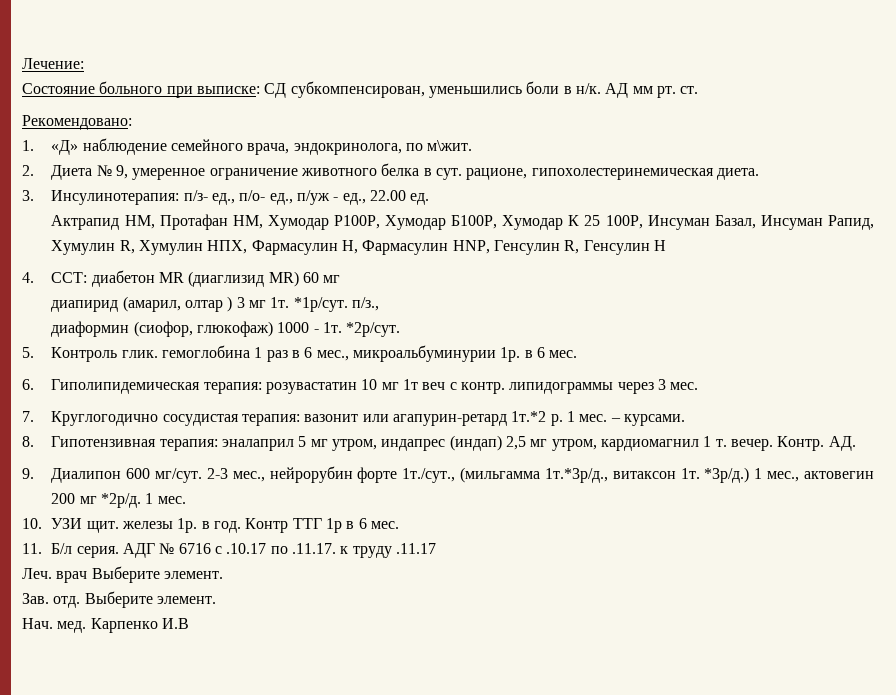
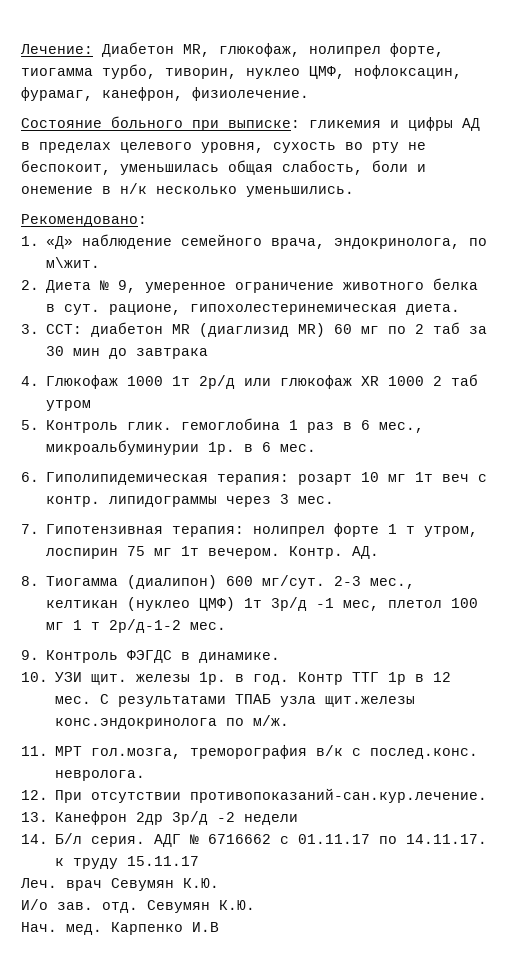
[22,81,699,98] // Состояние больного при выписке: СД субкомпенсирован, уменьшились боли в н/к. АД мм рт. ст. -> [102,42,444,57] [21,64,462,79] [21,87,309,101] [21,116,480,131] [21,142,426,153] [21,160,426,175] [21,183,354,197] Диабетон MR, глюкофаж, нолипрел форте, тиогамма турбо, тиворин, нуклео ЦМФ, нофлоксацин, фурамаг, канефрон, физиолечение. // Состояние больного при выписке: гликемия и цифры АД в пределах целевого уровня, сухость во рту не беспокоит, уменьшилась общая слабость, боли и онемение в н/к несколько уменьшились.
[51,190,430,205] [51,214,874,230] [51,240,666,255] [22,272,34,283] Инсулинотерапия: п/з- ед., п/о- ед., п/уж - ед., 22.00 ед. // Актрапид НМ, Протафан НМ, Хумодар Р100Р, Хумодар Б100Р, Хумодар К 25 100Р, Инсуман Базал, Инсуман Рапид, Хумулин R, Хумулин НПХ, Фармасулин Н, Фармасулин НNР, Генсулин R, Генсулин Н // 4. -> (39, 329) none
[51,296,379,312] [51,321,401,337] // диапирид (амарил, олтар ) 3 мг 1т. *1р/сут. п/з., // диаформин (сиофор, глюкофаж) 1000 - 1т. *2р/сут. -> [388,322,488,334] [46,346,209,359] [21,374,479,389] [46,400,92,411] по 2 таб за 30 мин до завтрака // 4. Глюкофаж 1000 1т 2р/д или глюкофаж ХR 1000 2 таб утром
[266,382,358,394] розувастатин -> [298,474,353,485] розарт
[51,411,685,426] [22,435,773,451] Круглогодично сосудистая терапия: вазонит или агапурин-ретард 1т.*2 р. 1 мес. – курсами. // 8. Гипотензивная терапия: эналаприл 5 мг утром, индапрес (индап) 2,5 мг утром, кардиомагнил 1 т. вечер. -> [46,523,479,537] [46,546,281,559] Гипотензивная терапия: нолипрел форте 1 т утром, лоспирин 75 мг 1т вечером.
[22,468,122,483] 9. Диалипон -> [21,575,218,589] 8. Тиогамма (диалипон)
[269,466,874,483] [51,493,186,508] нейрорубин форте 1т./сут., (мильгамма 1т.*3р/д., витаксон 1т. *3р/д.) 1 мес., актовегин 200 мг *2р/д. 1 мес. -> [46,597,479,611] [46,619,227,633] [21,650,281,663] келтикан (нуклео ЦМФ) 1т 3р/д -1 мес, плетол 100 мг 1 т 2р/д-1-2 мес. // 9. Контроль ФЭГДС в динамике.
[358,518,399,529] [22,543,336,558] 6 мес. // 11. Б/л серия. АДГ № 6716 с .10.17 по .11.17. -> [433,672,452,682] [55,694,416,707] [55,715,290,729] [21,745,479,759] [55,770,146,781] [21,788,488,803] [21,811,299,825] [21,833,488,847] 12 мес. С результатами ТПАБ узла щит.железы конс.эндокринолога по м/ж. // 11. МРТ гол.мозга, треморография в/к с послед.конс. невролога. // 12. При отсутствии противопоказаний-сан.кур.лечение. // 13. Канефрон 2др 3р/д -2 недели // 14. Б/л серия. АДГ № 6716662 с 01.11.17 по 14.11.17.
[395,543,436,554] .11.17 -> [127,856,200,866] 15.11.17
[91,566,223,583] [22,591,216,608] Выберите элемент. // Зав. отд. Выберите элемент. -> [111,878,219,891] [21,899,255,913] Севумян К.Ю. // И/о зав. отд. Севумян К.Ю.

